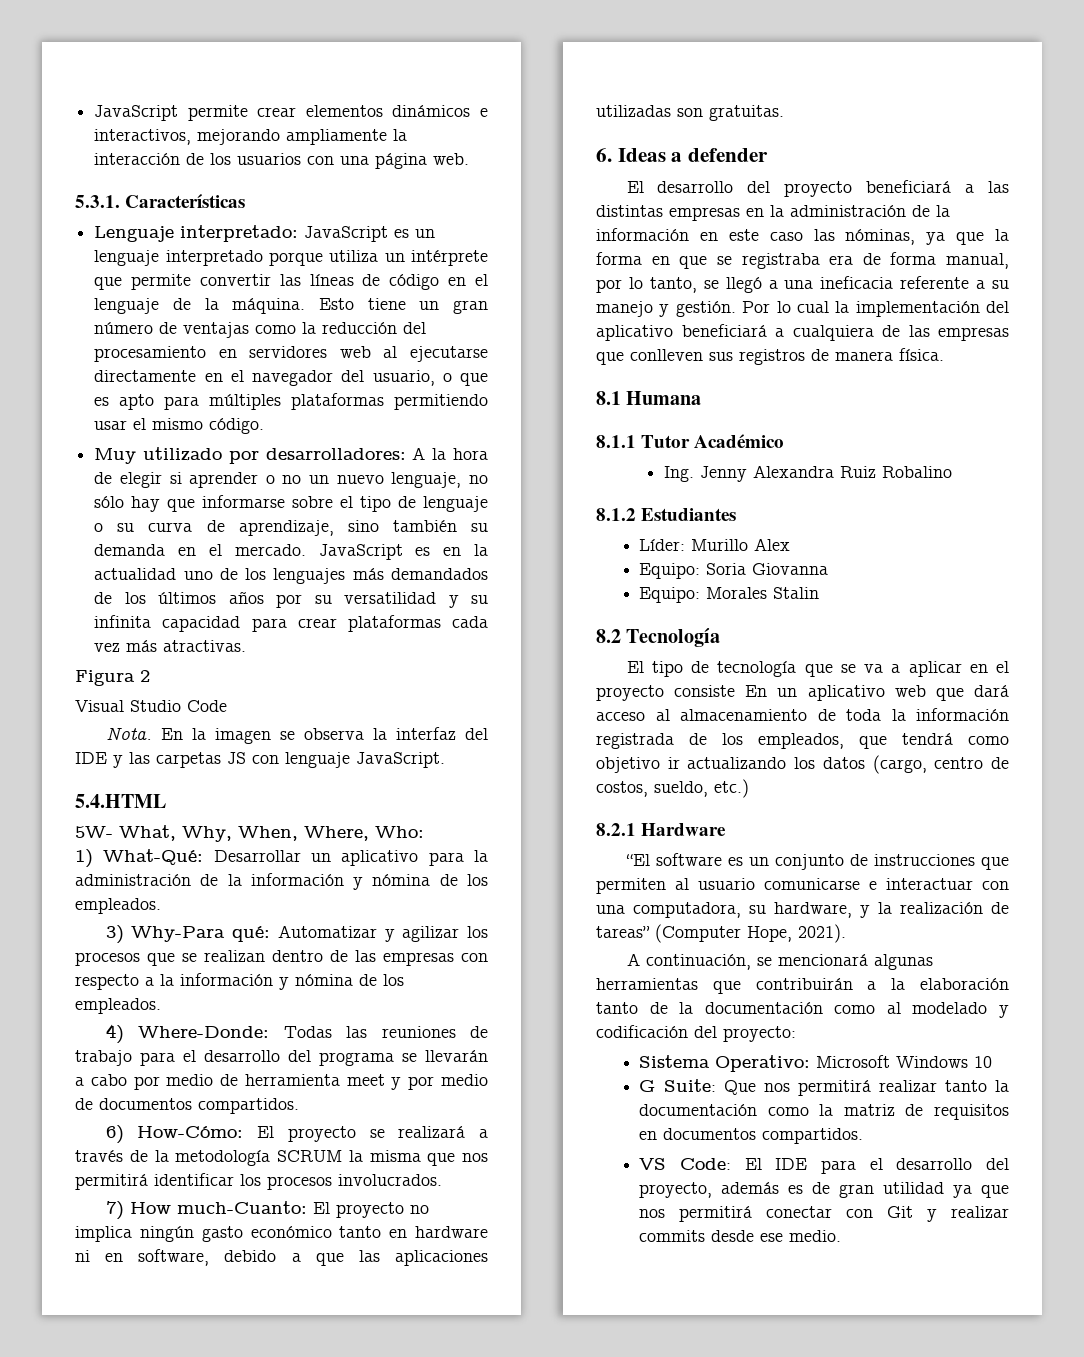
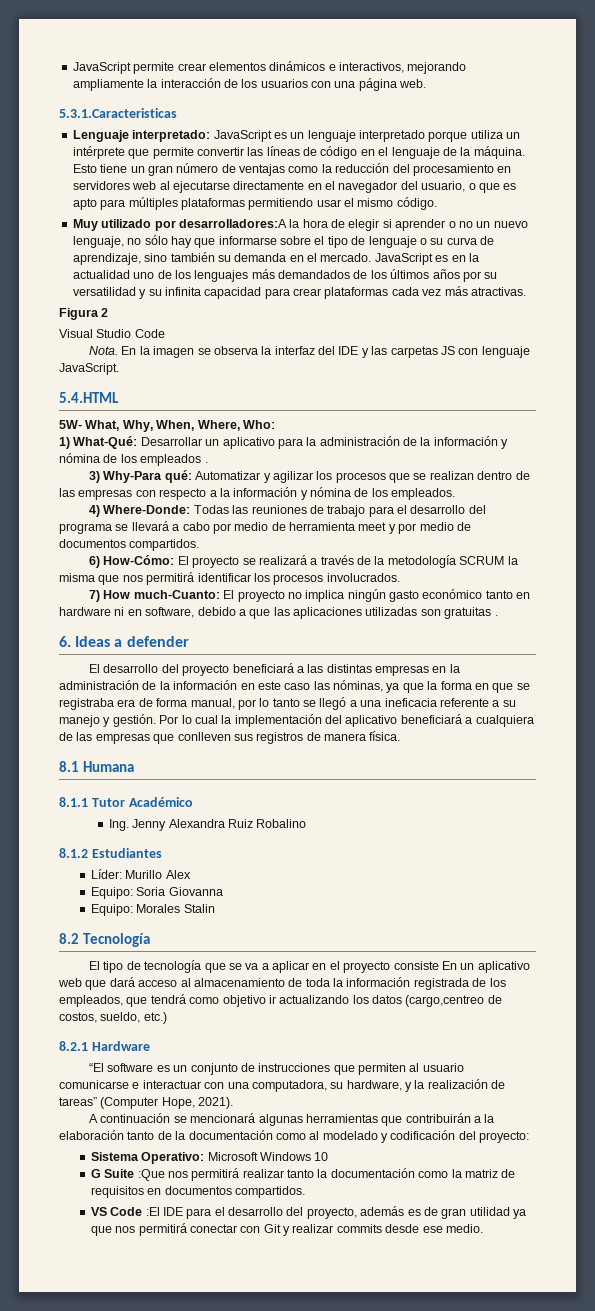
[75,194,246,208] 5.3.1. Características -> [59,108,177,118] 5.3.1.Caracteristicas
[265,447,426,460] desarrolladores: A -> [178,219,287,228] desarrolladores:A
[75,898,161,914] empleados. -> [140,454,208,466] empleados .
[425,1050,488,1062] llevarán -> [131,521,169,531] llevará
[709,105,784,121] gratuitas. -> [444,607,498,619] gratuitas .
[649,277,697,293] tanto, -> [272,698,300,707] tanto
[872,755,984,774] (cargo, centro -> [405,995,485,1007] (cargo,centreo
[645,954,751,970] continuación, -> [100,1113,171,1123] continuación
[663,1079,756,1095] Suite: Que -> [104,1169,165,1181] Suite :Que
[680,1158,762,1170] Code: El -> [110,1207,160,1216] Code :El

